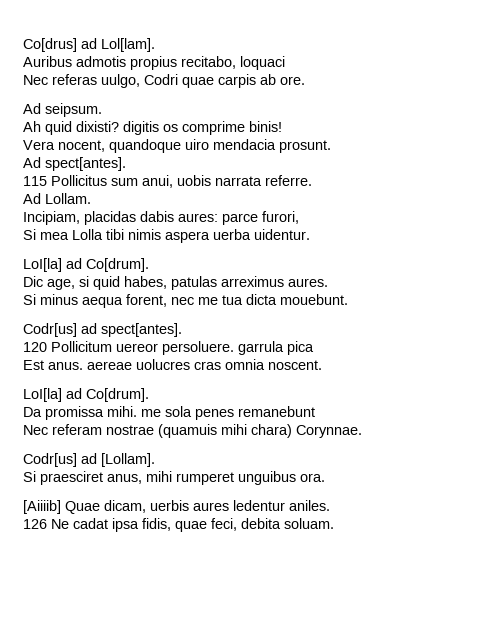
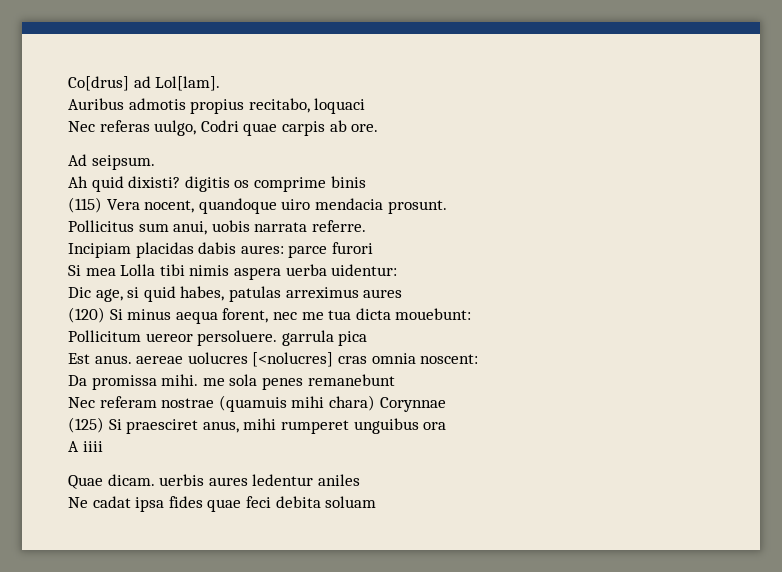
[249,121,282,132] binis! // -> [330,176,366,188] [68,197,102,213] binis // (115)
[23,157,126,171] [23,176,47,186] Ad spect[antes]. // 115 -> (447, 207) none
[23,193,91,204] [23,211,80,225] Ad Lollam. // Incipiam, -> [68,243,131,258] Incipiam
[262,211,299,224] furori, -> [331,242,373,254] furori
[254,229,310,240] [23,258,149,272] uidentur. // LoI[la] ad Co[drum]. -> [331,264,398,276] uidentur:
[288,278,328,287] aures. // -> [363,289,403,298] [68,307,105,323] aures // (120)
[280,294,348,305] [23,323,182,337] [23,342,47,352] mouebunt. // Codr[us] ad spect[antes]. // 120 -> [395,308,472,320] mouebunt: //
(190, 364) none -> [252,352,334,367] [<nolucres]
[268,360,322,370] [23,388,149,402] noscent. // LoI[la] ad Co[drum]. -> [420,354,479,364] noscent:
[296,425,362,438] [23,453,155,467] Corynnae. // Codr[us] ad [Lollam]. // -> [379,397,446,412] [68,417,104,433] Corynnae // (125)
[300,473,325,482] [23,500,146,514] ora. // [Aiiiib] Quae dicam, -> [423,422,447,430] [68,441,103,452] [68,474,155,489] ora // A iiii // Quae dicam.
[289,500,330,511] [23,519,47,529] aniles. // 126 -> [317,474,360,486] aniles //
[142,518,334,532] fidis, quae feci, debita soluam. -> [168,496,377,512] fides quae feci debita soluam

